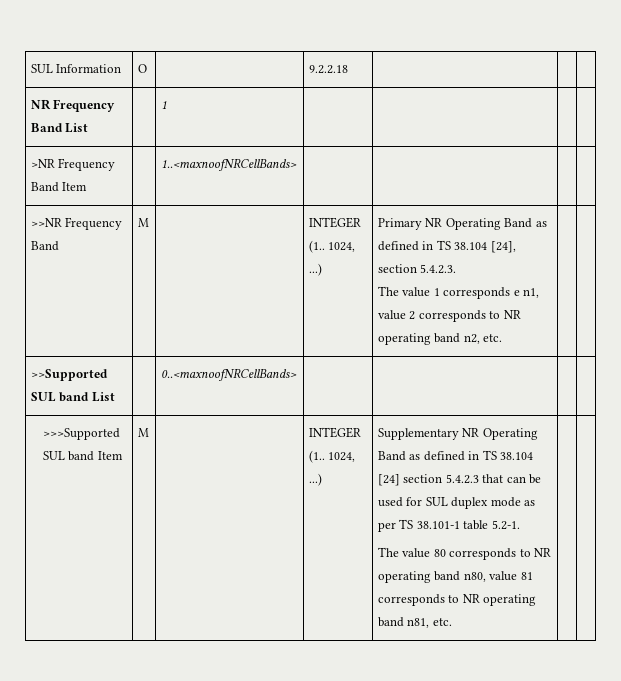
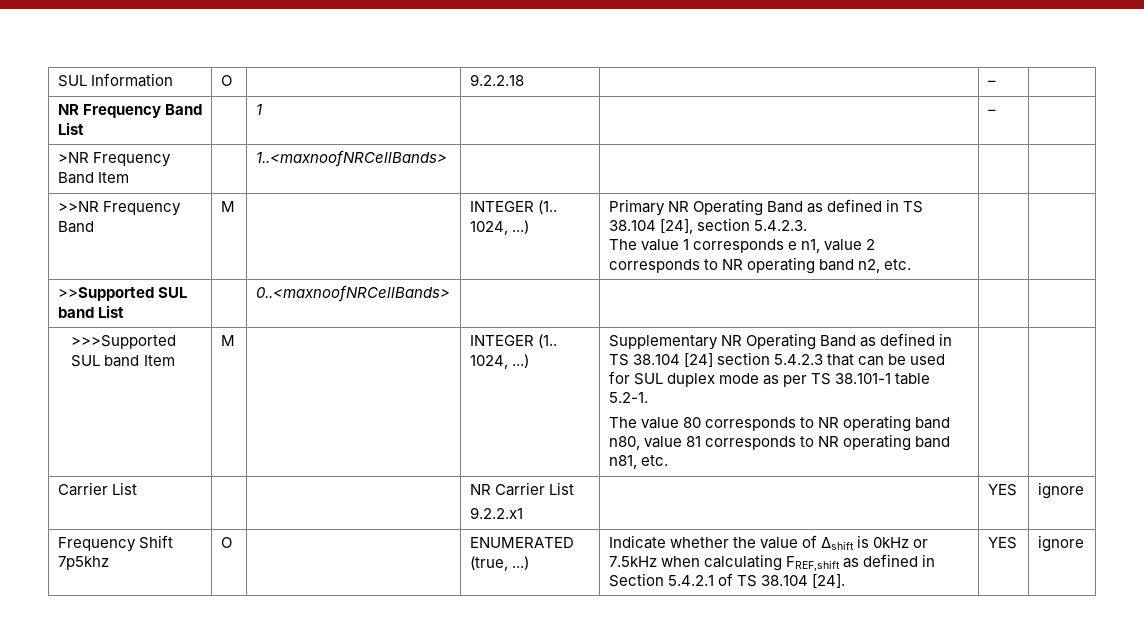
(348, 69) none -> [987,80,996,86] –
(167, 105) none -> [987,109,996,115] –
(452, 622) none -> [57,482,137,496] [469,482,574,496] [469,507,523,519] [987,484,1017,496] [1037,482,1084,499] [57,535,173,552] [57,556,109,570] [220,537,232,548] [469,537,574,548] [469,556,529,571] [608,535,929,550] [608,554,936,571] [608,573,846,588] [987,537,1017,549] [1037,535,1084,552] // Carrier List | | | NR Carrier List // 9.2.2.x1 | | YES | ignore // Frequency Shift 7p5khz | O | | ENUMERATED (true, ...) | Indicate whether the value of Δshift is 0kHz or 7.5kHz when calculating FREF,shift as defined in Section 5.4.2.1 of TS 38.104 [24]. | YES | ignore

